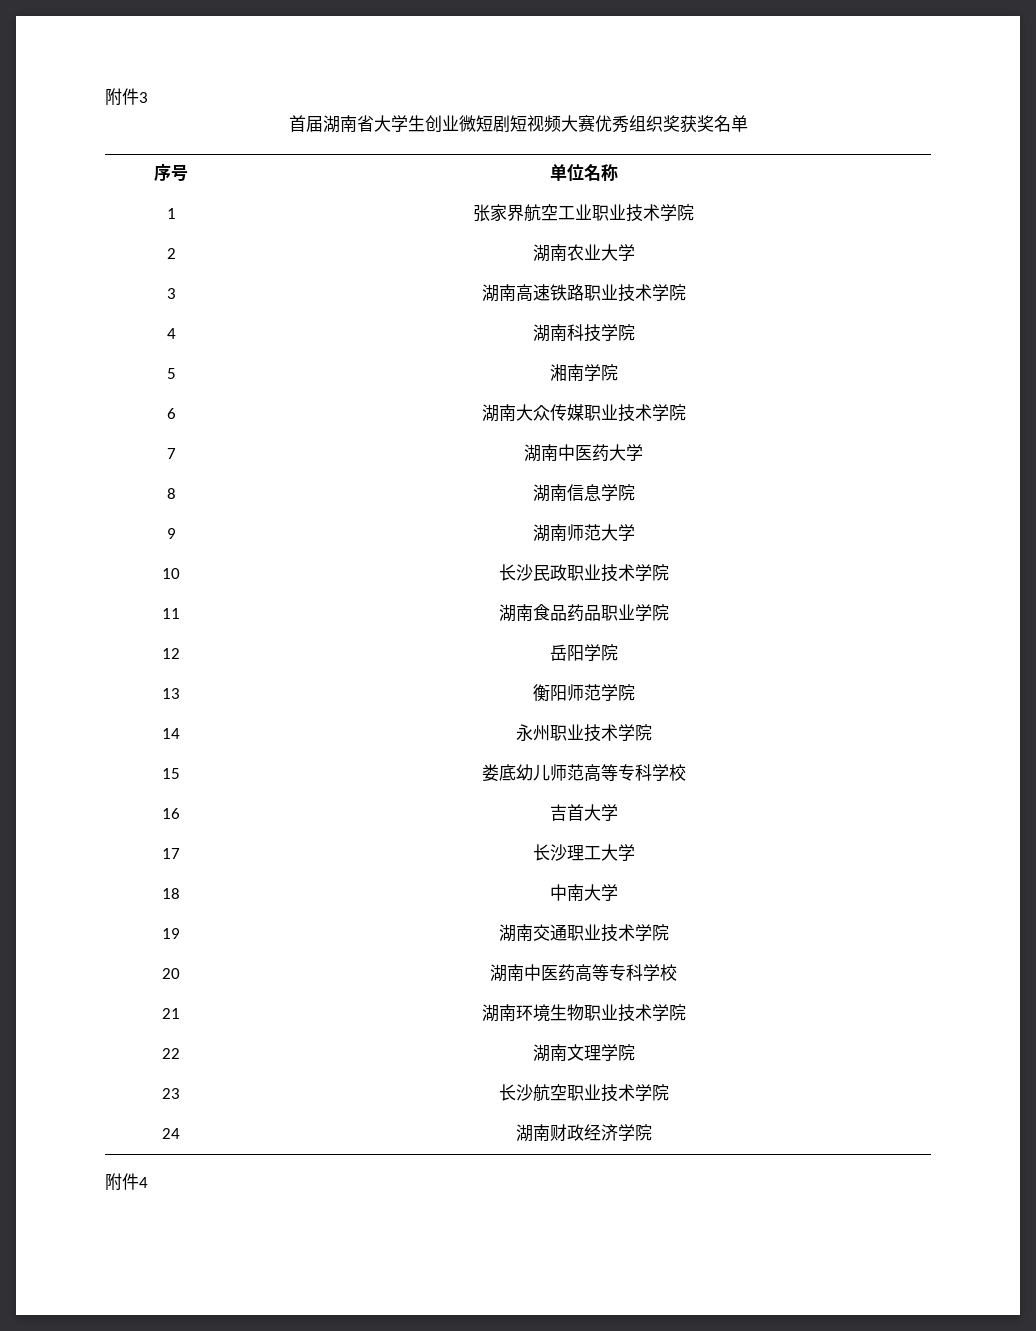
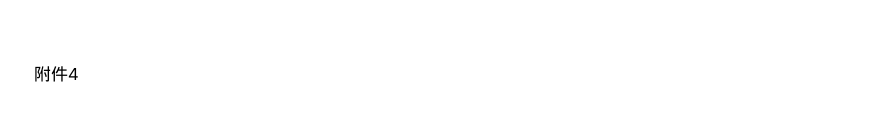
[105,88,148,106] [288,114,748,133] [154,164,188,181] [549,164,618,182] [166,208,176,219] [473,204,695,222] [166,248,176,259] [532,244,635,262] [166,288,176,299] [481,284,686,302] [166,328,176,339] [532,324,635,342] [166,368,176,379] [549,364,618,381] [166,408,176,419] [481,404,686,422] [166,448,176,459] [524,444,643,462] [166,488,176,499] [532,484,635,502] [166,528,176,539] [532,524,635,542] [162,568,180,579] [498,564,669,582] [162,608,180,619] [498,604,669,622] [162,648,180,659] [549,644,618,661] [162,688,180,699] [532,684,635,702] [162,728,180,739] [515,724,652,742] [162,768,180,779] [481,764,686,782] [162,808,180,819] [549,804,618,821] [162,848,180,859] [532,844,635,861] [162,888,180,899] [549,884,618,901] [162,928,180,939] [498,924,669,942] [162,968,180,979] [490,964,678,982] [162,1008,180,1019] [481,1004,686,1022] [162,1048,180,1059] [532,1044,635,1062] [162,1088,180,1099] [498,1084,669,1102] [162,1128,180,1139] [515,1124,652,1142] [105,1173,139,1191] 附件3 // 首届湖南省大学生创业微短剧短视频大赛优秀组织奖获奖名单 // 序号 | 单位名称 // 1 | 张家界航空工业职业技术学院 // 2 | 湖南农业大学 // 3 | 湖南高速铁路职业技术学院 // 4 | 湖南科技学院 // 5 | 湘南学院 // 6 | 湖南大众传媒职业技术学院 // 7 | 湖南中医药大学 // 8 | 湖南信息学院 // 9 | 湖南师范大学 // 10 | 长沙民政职业技术学院 // 11 | 湖南食品药品职业学院 // 12 | 岳阳学院 // 13 | 衡阳师范学院 // 14 | 永州职业技术学院 // 15 | 娄底幼儿师范高等专科学校 // 16 | 吉首大学 // 17 | 长沙理工大学 // 18 | 中南大学 // 19 | 湖南交通职业技术学院 // 20 | 湖南中医药高等专科学校 // 21 | 湖南环境生物职业技术学院 // 22 | 湖南文理学院 // 23 | 长沙航空职业技术学院 // 24 | 湖南财政经济学院 // 附件 -> [34,66,68,82] 附件

